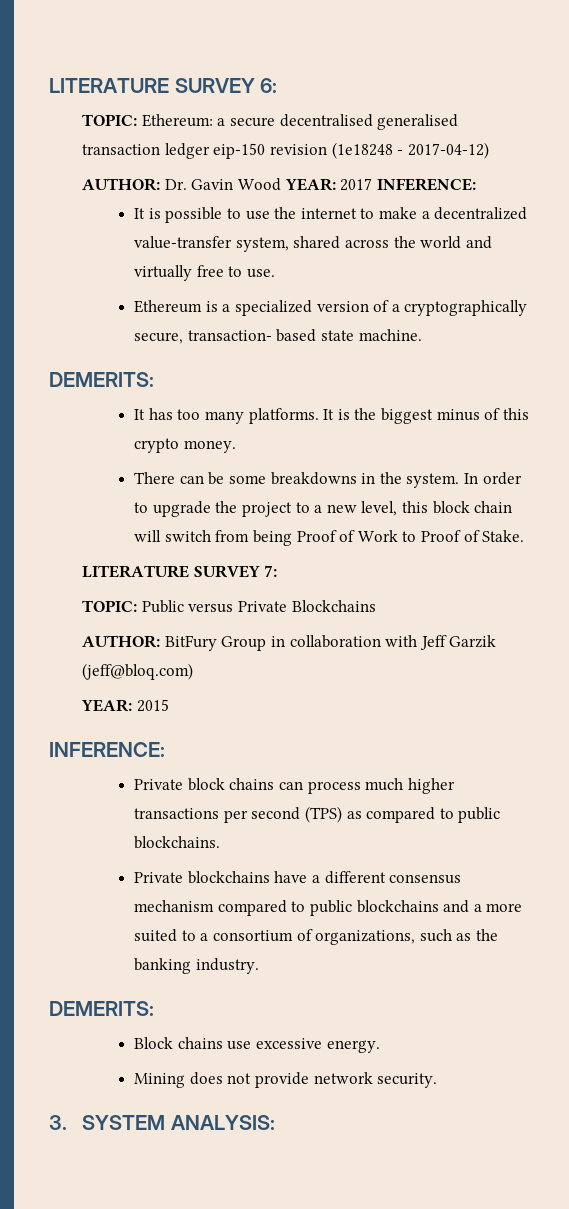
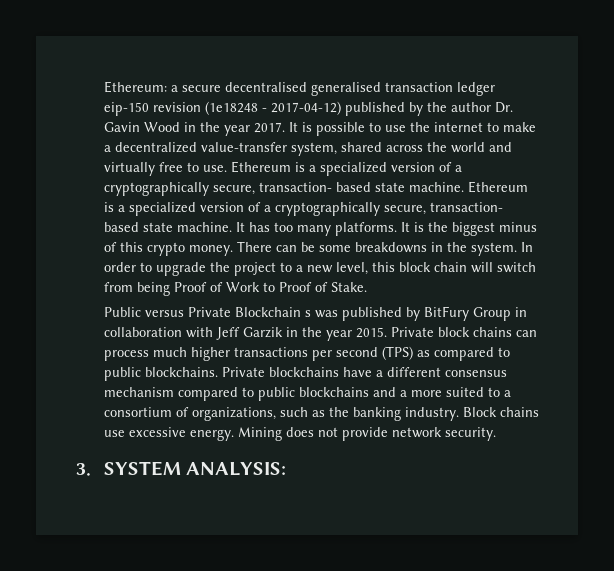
[49,78,278,93] [82,114,138,126] LITERATURE SURVEY 6: // TOPIC: -> (103, 87) none
[82,178,476,191] // AUTHOR: Dr. Gavin Wood YEAR: 2017 INFERENCE: // -> [344,102,513,116] [103,122,285,136] published by the author Dr. Gavin Wood in the year 2017.
(275, 273) // -> (227, 168) none
[49,372,154,387] // DEMERITS: // -> [467,181,528,193] [103,202,503,216] [103,222,232,232] Ethereum is a specialized version of a cryptographically secure, transaction- based state machine.
(236, 446) // -> (233, 250) none
[82,565,278,578] [82,600,376,613] [82,635,161,648] LITERATURE SURVEY 7: // TOPIC: Public versus Private Blockchains // AUTHOR: -> [103,307,420,321] Public versus Private Blockchain s was published by
[82,663,194,680] [81,699,169,712] [49,742,165,757] (jeff@bloq.com) // YEAR: 2015 // INFERENCE: // -> [285,327,387,341] in the year 2015.
(221, 842) // -> (218, 372) none
[49,1001,154,1016] // DEMERITS: // -> (459, 414) none
(380, 1046) // -> (234, 435) none

